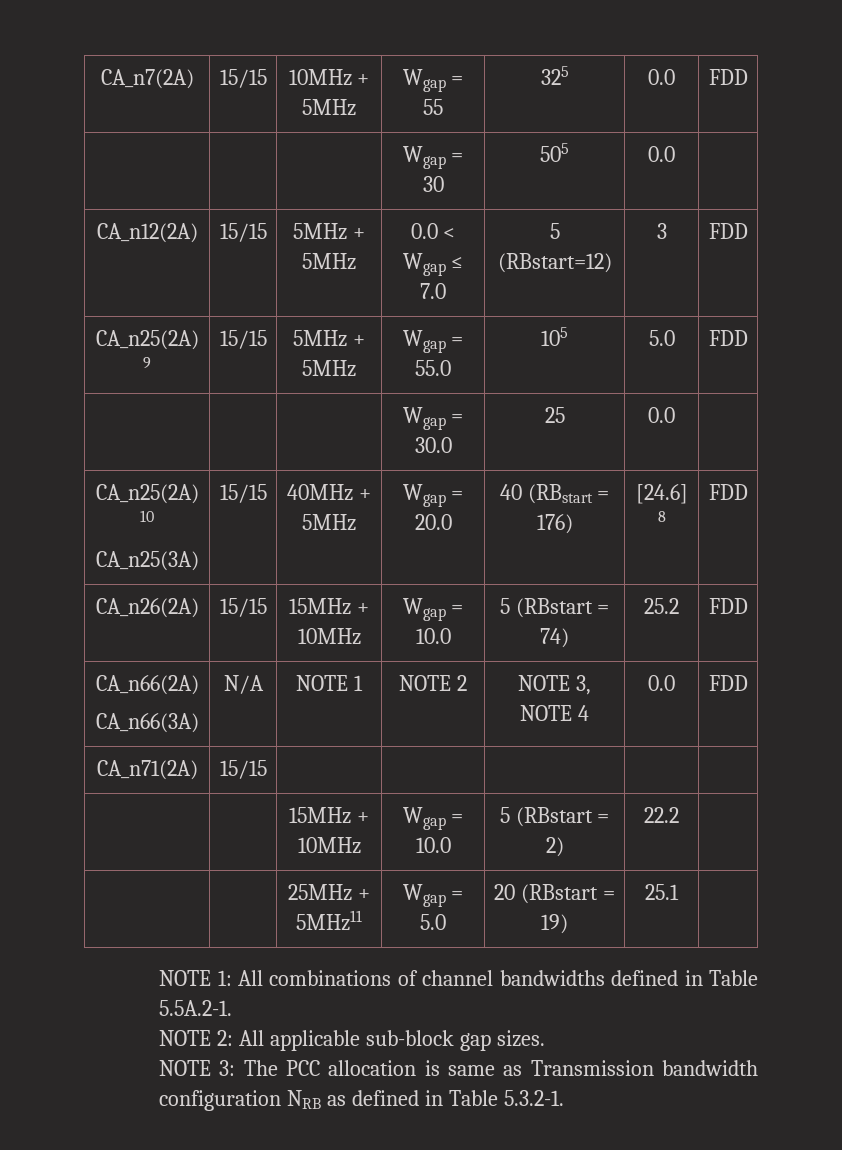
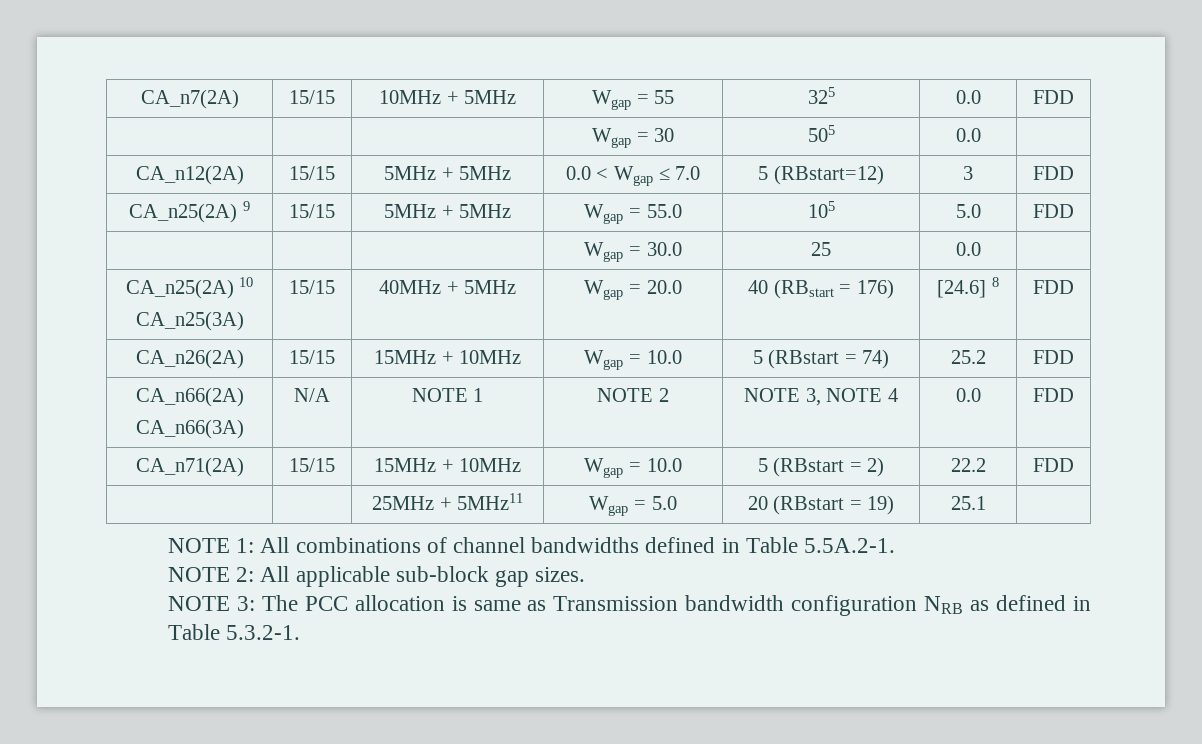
(267, 769) | | | | // | | -> (335, 465) none
(679, 815) none -> [1033,458,1074,472] FDD

